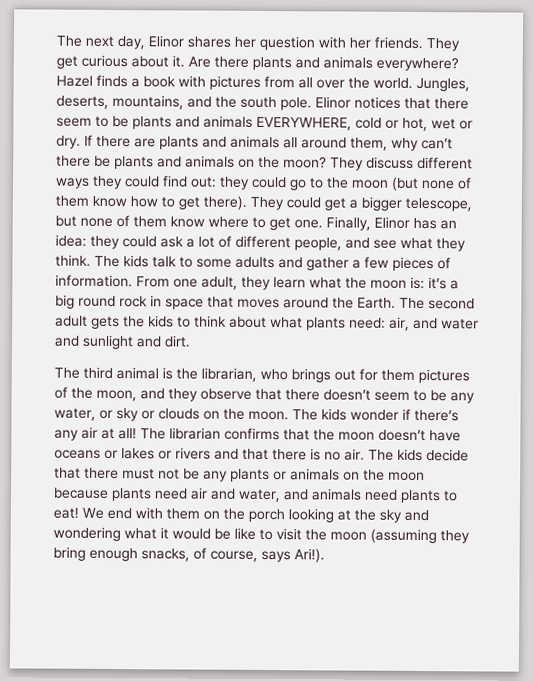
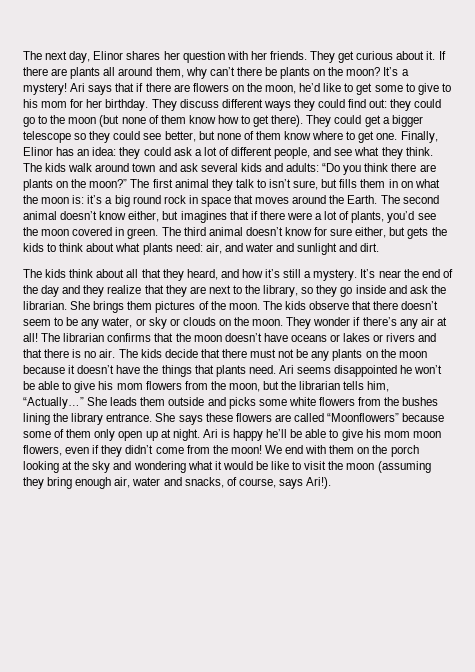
[188,56,459,72] [56,74,470,92] [56,95,469,111] [56,115,473,132] [56,135,81,149] Are there plants and animals everywhere? Hazel finds a book with pictures from all over the world. Jungles, deserts, mountains, and the south pole. Elinor notices that there seem to be plants and animals EVERYWHERE, cold or hot, wet or dry. -> (436, 55) none
[202,135,280,149] and animals -> (101, 73) none
[157,155,235,168] and animals -> (311, 73) none
(327, 162) none -> [383,67,409,76] [23,83,451,95] [23,99,149,111] It’s a mystery! Ari says that if there are flowers on the moon, he’d like to get some to give to his mom for her birthday.
[405,197,472,212] telescope, -> [23,131,196,143] telescope so they could see better,
[152,256,451,272] [55,274,306,291] talk to some adults and gather a few pieces of information. From one adult, they learn -> [68,163,436,175] [23,179,413,191] walk around town and ask several kids and adults: “Do you think there are plants on the moon?” The first animal they talk to isn’t sure, but fills them in on
[55,315,88,327] adult -> [23,211,436,223] [23,227,406,239] animal doesn’t know either, but imagines that if there were a lot of plants, you’d see the moon covered in green. The third animal doesn’t know for sure either, but
[83,366,378,383] third animal is the librarian, who brings out for -> [45,269,453,281] [23,285,446,297] [23,301,125,313] kids think about all that they heard, and how it’s still a mystery. It’s near the end of the day and they realize that they are next to the library, so they go inside and ask the librarian. She brings
[96,388,198,402] moon, and they -> [228,301,306,310] moon. The kids
[292,408,347,421] The kids -> [286,317,312,329] They
[273,468,340,481] or animals -> (363, 355) none
[111,487,458,504] [53,507,79,519] plants need air and water, and animals need plants to eat! -> [68,365,443,377] [23,381,390,393] [23,397,439,409] [23,413,445,425] [23,429,441,441] [23,445,262,457] it doesn’t have the things that plants need. Ari seems disappointed he won’t be able to give his mom flowers from the moon, but the librarian tells him, “Actually…” She leads them outside and picks some white flowers from the bushes lining the library entrance. She says these flowers are called “Moonflowers” because some of them only open up at night. Ari is happy he’ll be able to give his mom moon flowers, even if they didn’t come from the moon!
(138, 554) none -> [114,477,182,488] air, water and

